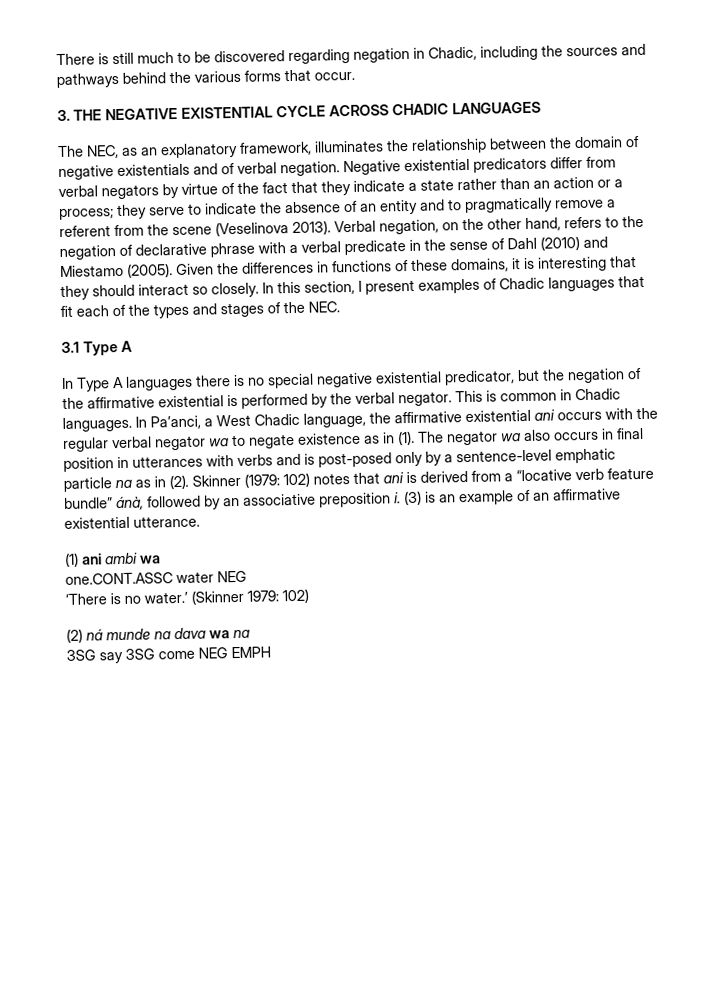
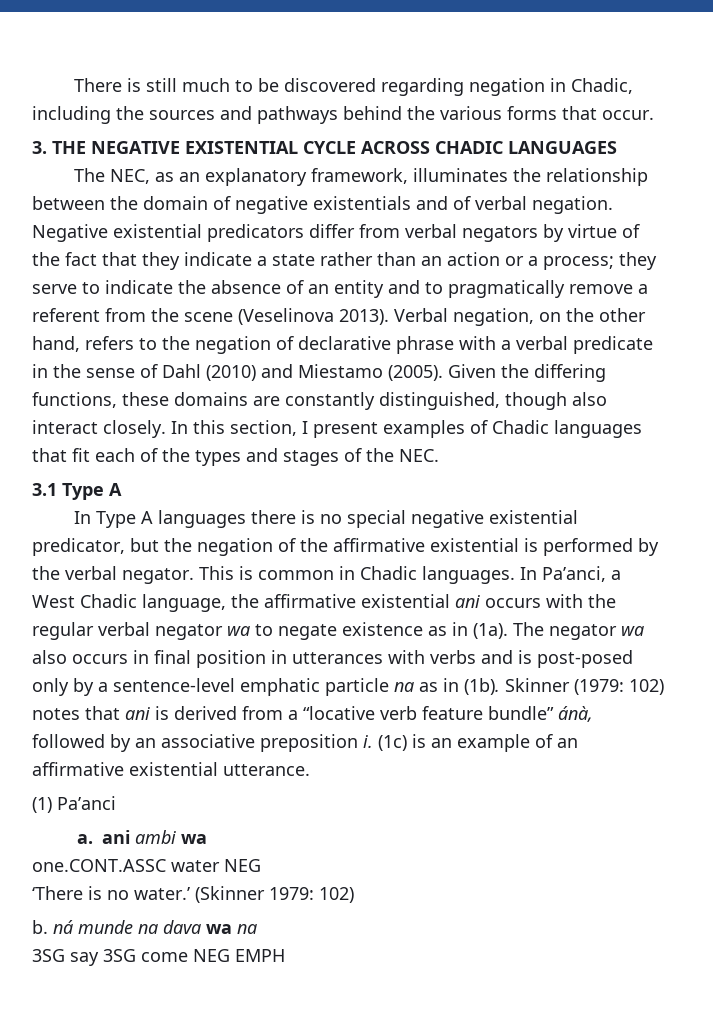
[242,256,637,274] [60,283,208,301] differences in functions of these domains, it is interesting that they should interact so -> [534,364,606,382] [32,392,607,410] [32,420,98,434] differing functions, these domains are constantly distinguished, though also interact
[397,430,415,446] (1). -> [473,623,508,639] (1a).
[169,474,189,490] (2). -> [464,678,500,695] (1b).
[404,490,422,506] (3) -> [378,735,407,751] (1c)
(79, 559) none -> [57,796,116,810] [76,834,93,844] Pa’anci // a.
[66,628,83,643] (2) -> [32,920,48,934] b.

